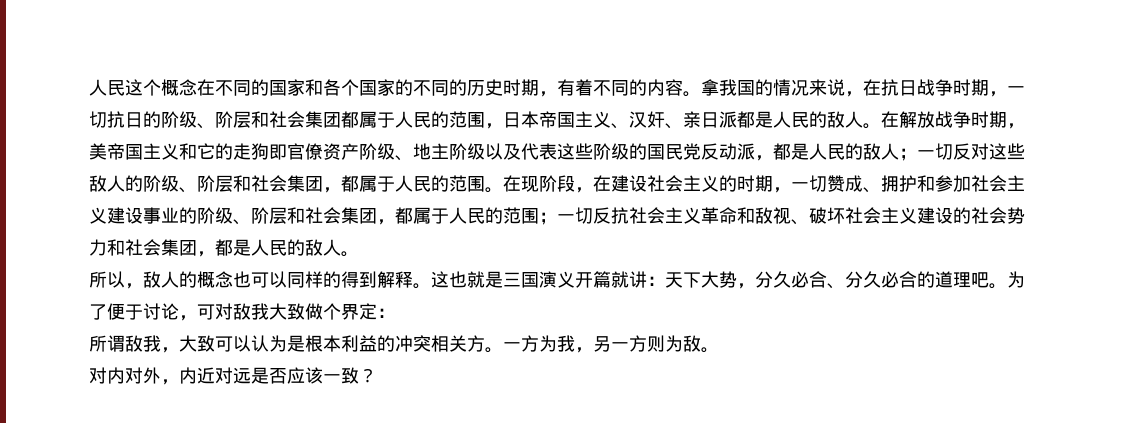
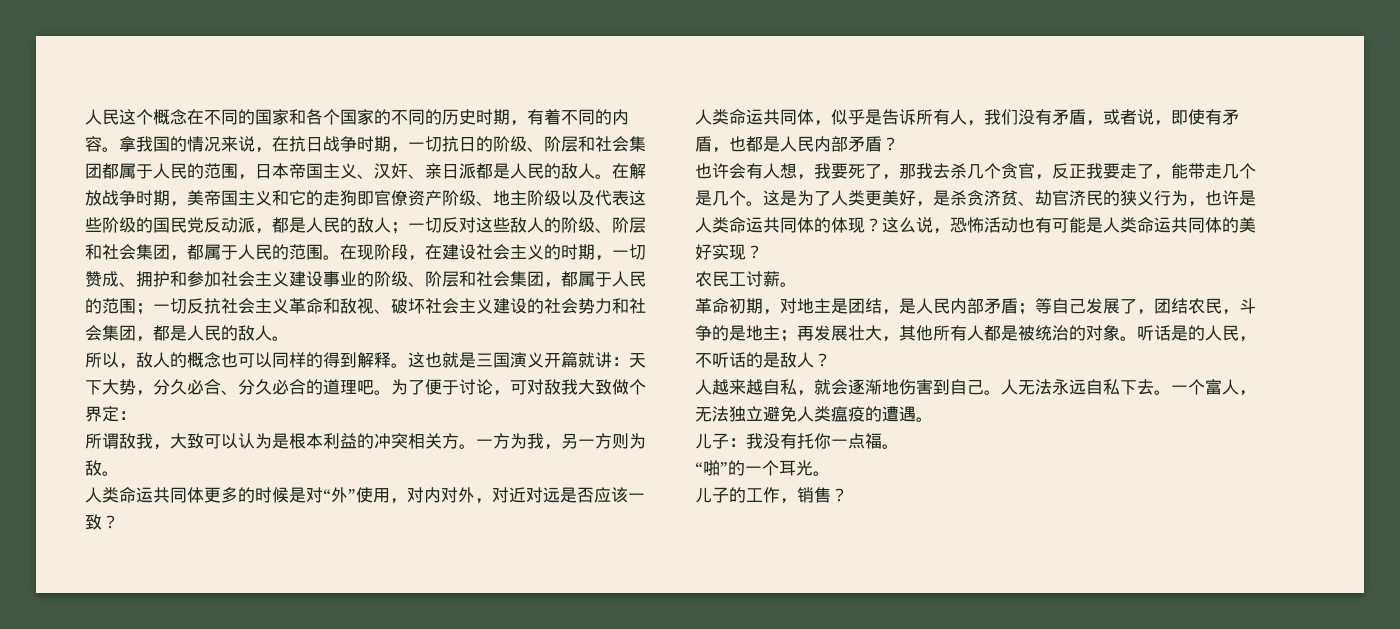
(719, 350) none -> [85,487,407,504] 人类命运共同体更多的时候是对“外”使用，
[179,367,197,384] 内 -> [492,487,509,503] 对
(377, 375) none -> [695,109,1239,126] [695,136,899,153] [695,163,1256,180] [695,190,1256,207] [695,217,1256,234] [695,244,763,260] [695,271,797,287] [695,298,1256,315] [695,324,1256,342] [695,352,831,368] [695,379,1256,396] [695,406,933,422] [695,433,899,449] [695,460,830,476] [695,487,848,504] // 人类命运共同体，似乎是告诉所有人，我们没有矛盾，或者说，即使有矛盾，也都是人民内部矛盾？ // 也许会有人想，我要死了，那我去杀几个贪官，反正我要走了，能带走几个是几个。这是为了人类更美好，是杀贪济贫、劫官济民的狭义行为，也许是人类命运共同体的体现？这么说，恐怖活动也有可能是人类命运共同体的美好实现？ // 农民工讨薪。 // 革命初期，对地主是团结，是人民内部矛盾；等自己发展了，团结农民，斗争的是地主；再发展壮大，其他所有人都是被统治的对象。听话是的人民，不听话的是敌人？ // 人越来越自私，就会逐渐地伤害到自己。人无法永远自私下去。一个富人，无法独立避免人类瘟疫的遭遇。 // 儿子：我没有托你一点福。 // “啪”的一个耳光。 // 儿子的工作，销售？

